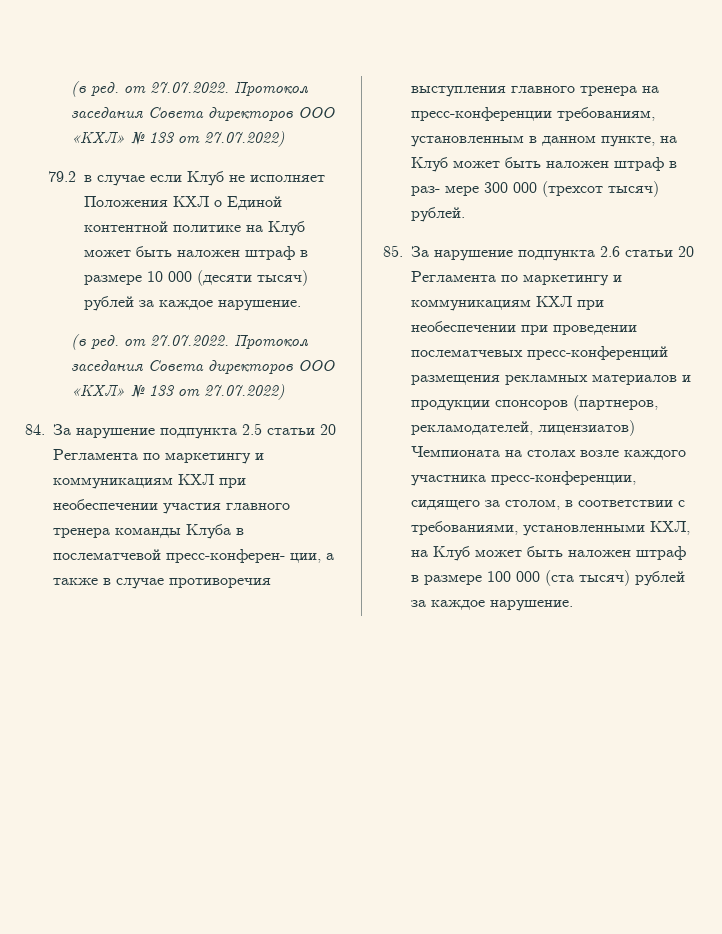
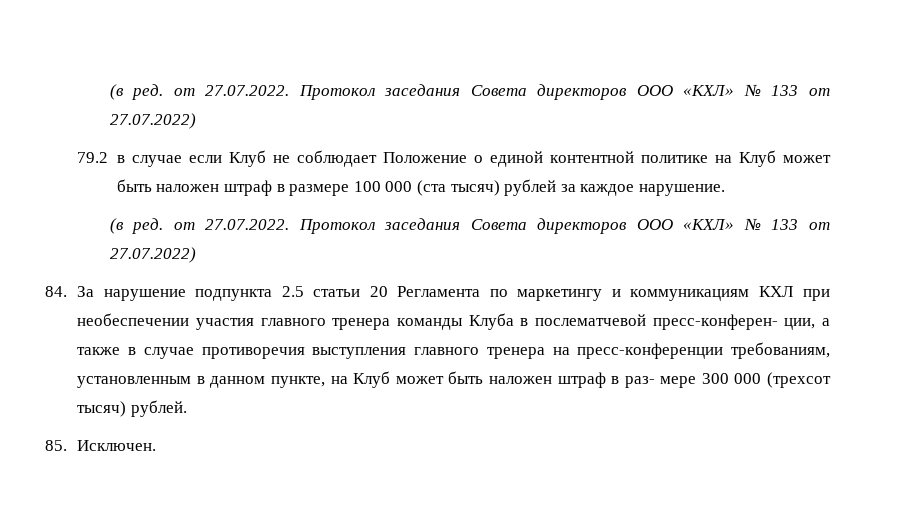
[249,175,325,182] [83,196,282,210] исполняет Положения КХЛ о Единой -> [296,150,543,167] соблюдает Положение о единой
[146,270,252,286] 10 000 (десяти -> [353,180,446,196] 100 000 (ста
[411,246,694,261] [411,271,622,286] [411,296,604,311] [411,321,637,335] [411,346,668,360] [411,374,691,385] [411,395,658,411] [411,420,635,436] [411,446,686,460] [411,471,636,486] [411,499,685,510] [411,521,690,536] [411,546,686,561] [411,570,685,586] [411,600,573,611] За нарушение подпункта 2.6 статьи 20 Регламента по маркетингу и коммуникациям КХЛ при необеспечении при проведении послематчевых пресс-конференций размещения рекламных материалов и продукции спонсоров (партнеров, рекламодателей, лицензиатов) Чемпионата на столах возле каждого участника пресс-конференции, сидящего за столом, в соответствии с требованиями, установленными КХЛ, на Клуб может быть наложен штраф в размере 100 000 (ста тысяч) рублей за каждое нарушение. -> [77,440,157,451] Исключен.

